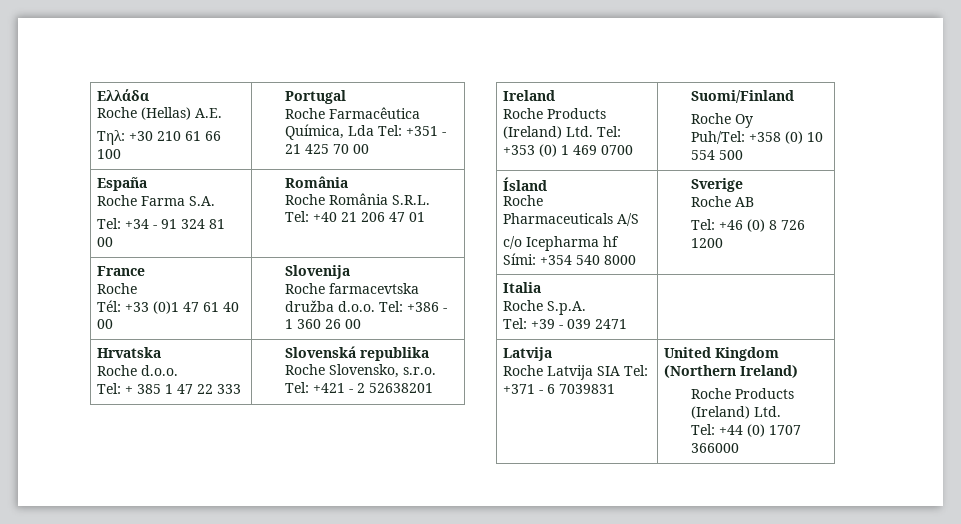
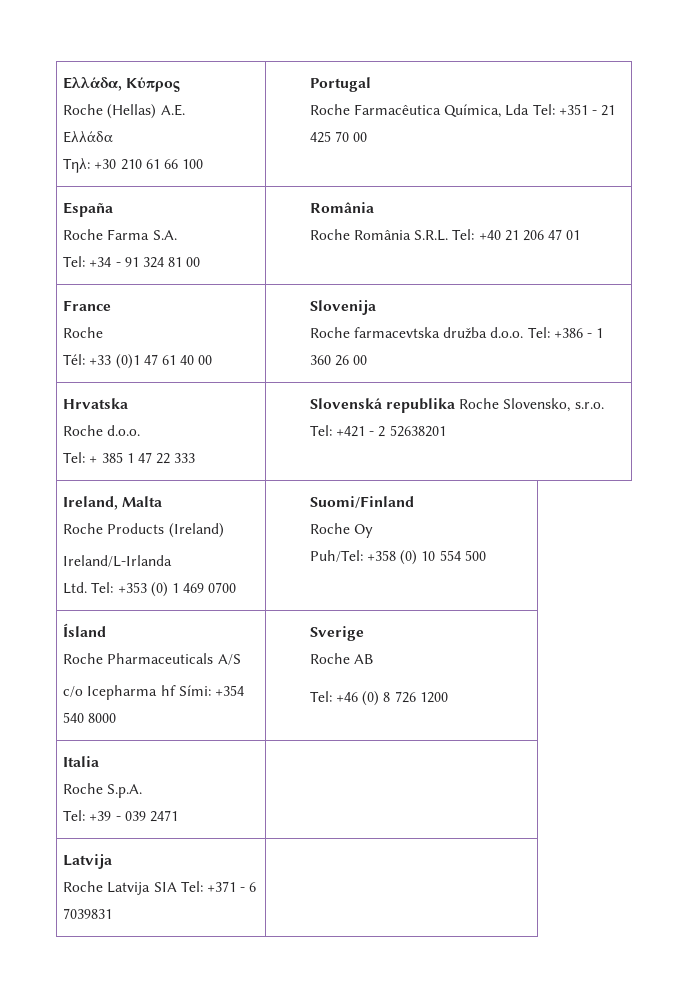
[97,89,150,101] Ελλάδα -> [63,77,181,92] Ελλάδα, Kύπρος
(223, 113) none -> [63,131,114,143] // Ελλάδα
[503,90,556,101] [503,108,607,119] [503,126,563,139] Ireland // Roche Products (Ireland) -> [63,496,163,510] [63,523,224,538] [63,555,173,567] Ireland, Malta // Roche Products (Ireland) // Ireland/L-Irlanda //
[664,347,780,361] [664,365,799,378] [691,388,795,399] [691,406,782,419] [691,424,802,437] [691,443,740,453] United Kingdom (Northern Ireland) // Roche Products (Ireland) Ltd. // Tel: +44 (0) 1707 366000 -> (113, 913) none

